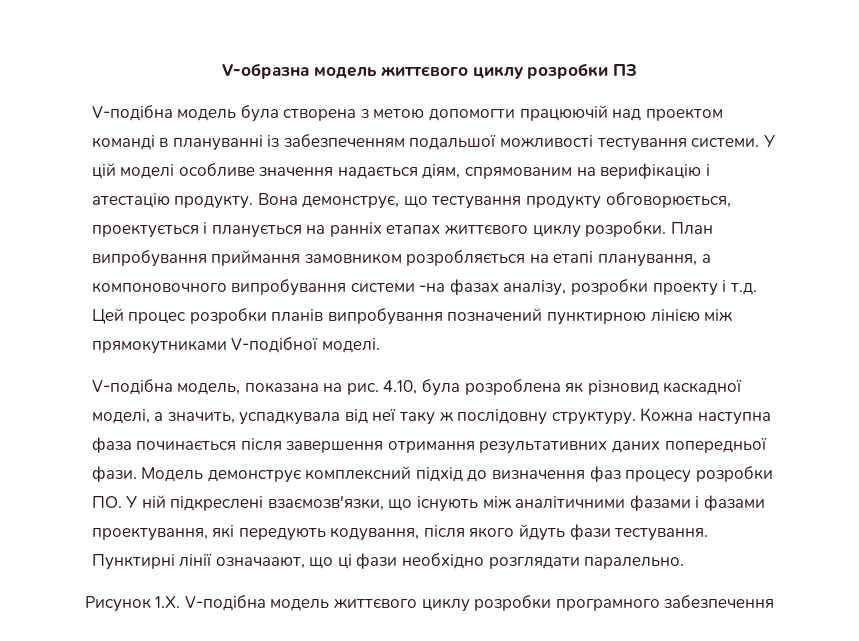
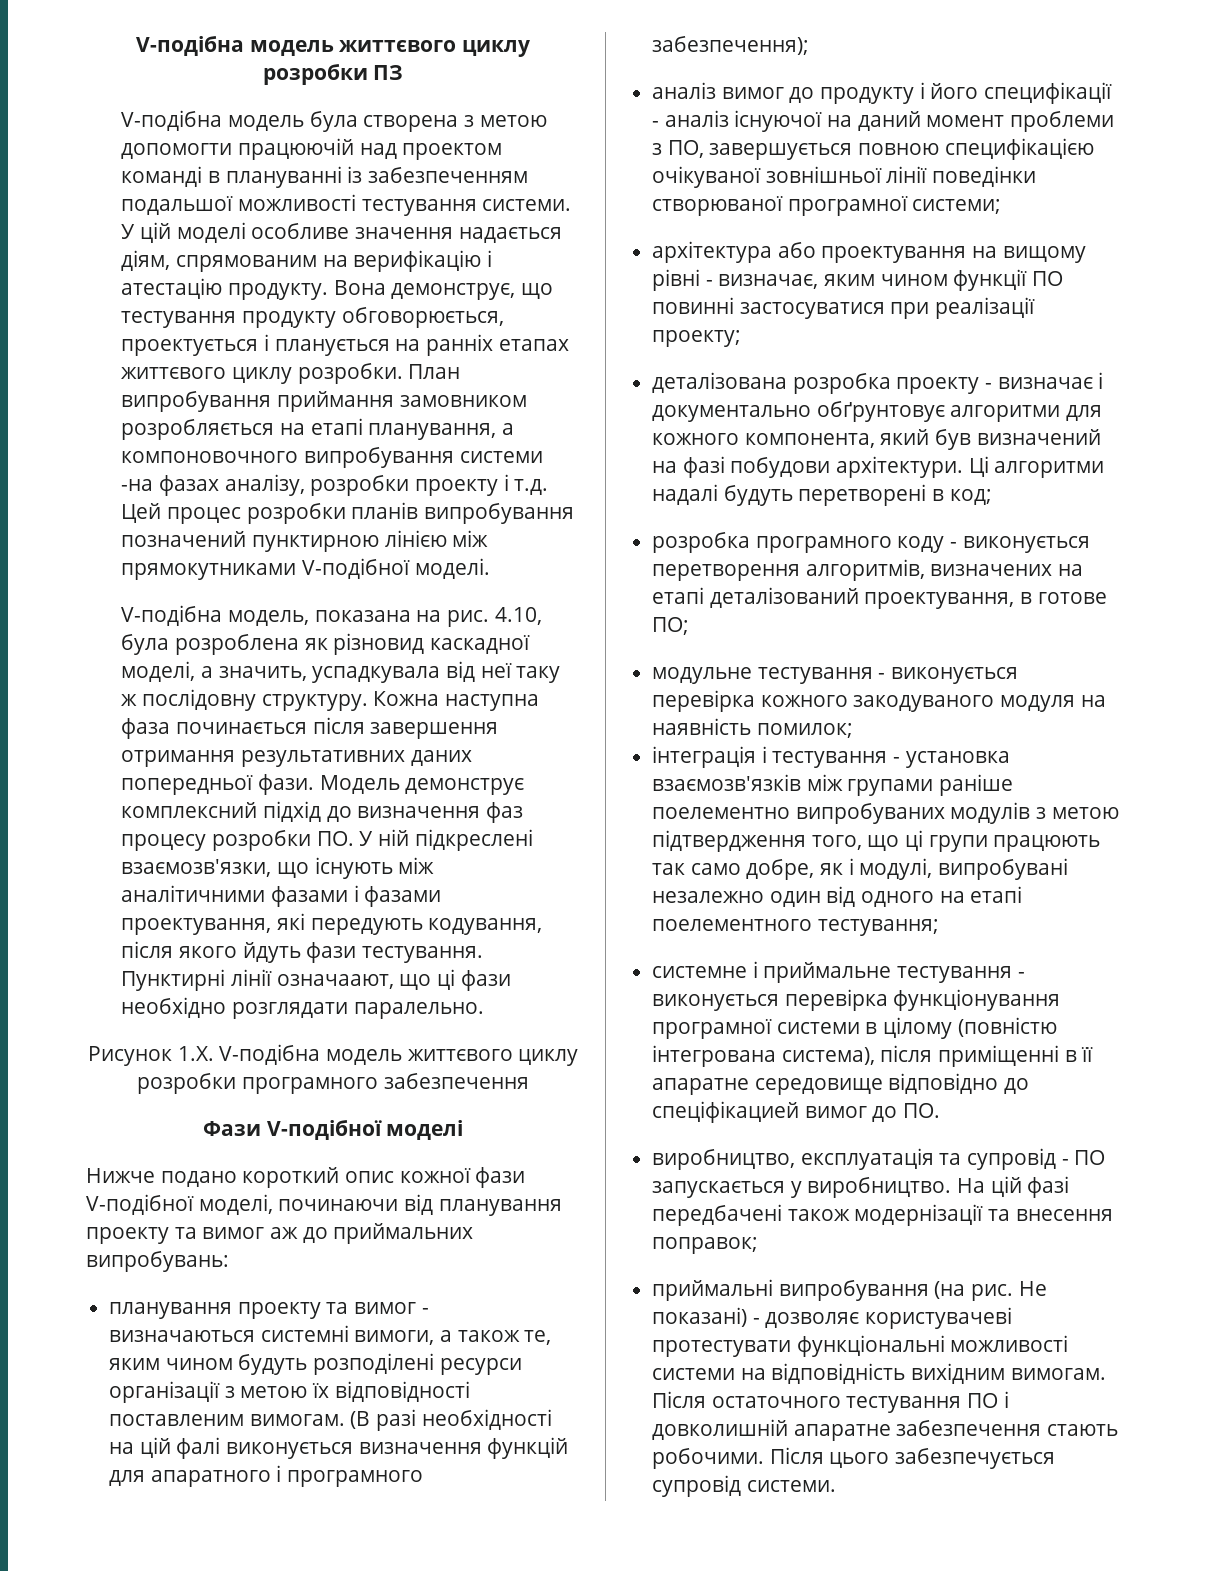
[222,63,310,79] V-образна -> [135,36,244,56] V-подібна
(775, 602) none -> [202,1120,464,1140] [86,1167,526,1188] [86,1194,562,1216] [86,1223,474,1244] [86,1251,229,1272] [109,1302,429,1319] [109,1325,552,1345] [109,1353,522,1375] [109,1381,470,1403] [109,1409,552,1431] [109,1437,569,1459] [109,1465,424,1487] [652,36,810,55] [652,82,1113,104] [652,110,1115,132] [652,138,1094,160] [652,166,1037,188] [652,196,1002,216] [652,241,1086,263] [652,269,1064,291] [652,297,1036,319] [652,330,742,347] [652,372,1104,394] [652,401,1103,422] [652,429,1101,450] [652,456,1105,478] [652,484,992,506] [652,532,1090,553] [652,559,1084,581] [652,587,1107,609] [652,617,690,635] [652,667,1019,684] [652,690,1106,712] [652,718,853,738] [652,746,1010,768] [652,774,1014,796] [652,802,1119,824] [652,830,1101,852] [652,858,1069,880] [652,886,1023,907] [652,919,939,936] [652,961,1025,983] [652,989,1061,1011] [652,1017,1057,1039] [652,1045,1094,1067] [652,1073,1030,1095] [652,1101,941,1123] [652,1148,1106,1170] [652,1176,1070,1198] [652,1204,1113,1226] [652,1237,759,1254] [652,1279,1047,1301] [652,1307,1013,1329] [652,1335,1069,1357] [652,1363,1106,1384] [652,1391,1009,1413] [652,1419,1119,1441] [652,1447,1056,1469] [652,1475,836,1497] // Фази V-подібної моделі // Нижче подано короткий опис кожної фази V-подібної моделі, починаючи від планування проекту та вимог аж до приймальних випробувань: // планування проекту та вимог - визначаються системні вимоги, а також те, яким чином будуть розподілені ресурси організації з метою їх відповідності поставленим вимогам. (В разі необхідності на цій фалі виконується визначення функцій для апаратного і програмного забезпечення); // аналіз вимог до продукту і його специфікації - аналіз існуючої на даний момент проблеми з ПО, завершується повною специфікацією очікуваної зовнішньої лінії поведінки створюваної програмної системи; // архітектура або проектування на вищому рівні - визначає, яким чином функції ПО повинні застосуватися при реалізації проекту; // деталізована розробка проекту - визначає і документально обґрунтовує алгоритми для кожного компонента, який був визначений на фазі побудови архітектури. Ці алгоритми надалі будуть перетворені в код; // розробка програмного коду - виконується перетворення алгоритмів, визначених на етапі деталізований проектування, в готове ПО; // модульне тестування - виконується перевірка кожного закодуваного модуля на наявність помилок; // інтеграція і тестування - установка взаємозв'язків між групами раніше поелементно випробуваних модулів з метою підтвердження того, що ці групи працюють так само добре, як і модулі, випробувані незалежно один від одного на етапі поелементного тестування; // системне і приймальне тестування - виконується перевірка функціонування програмної системи в цілому (повністю інтегрована система), після приміщенні в її апаратне середовище відповідно до спеціфікацией вимог до ПО. // виробництво, експлуатація та супровід - ПО запускається у виробництво. На цій фазі передбачені також модернізації та внесення поправок; // приймальні випробування (на рис. Не показані) - дозволяє користувачеві протестувати функціональні можливості системи на відповідність вихідним вимогам. Після остаточного тестування ПО і довколишній апаратне забезпечення стають робочими. Після цього забезпечується супровід системи.

